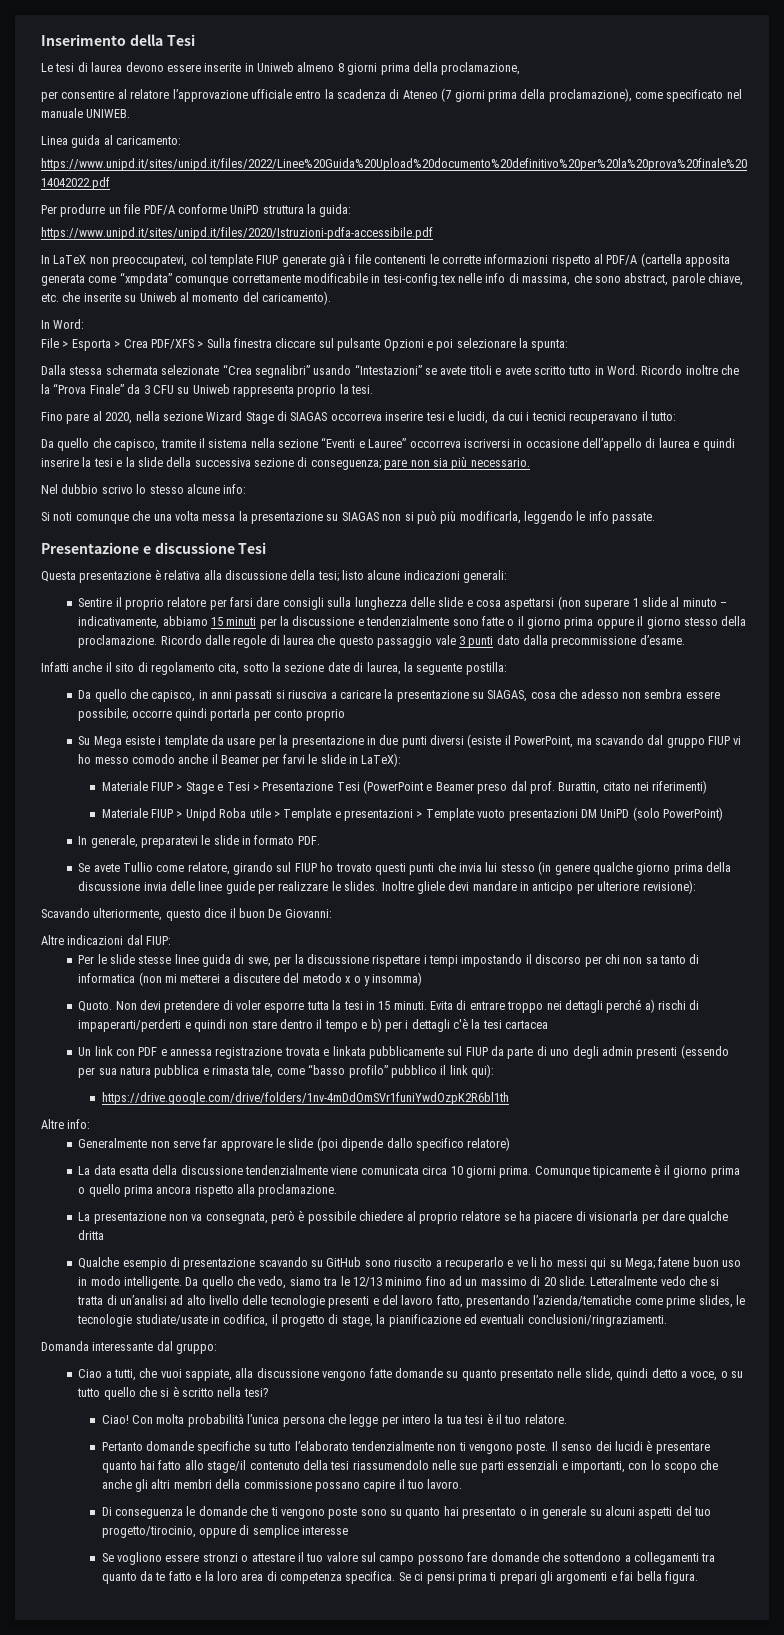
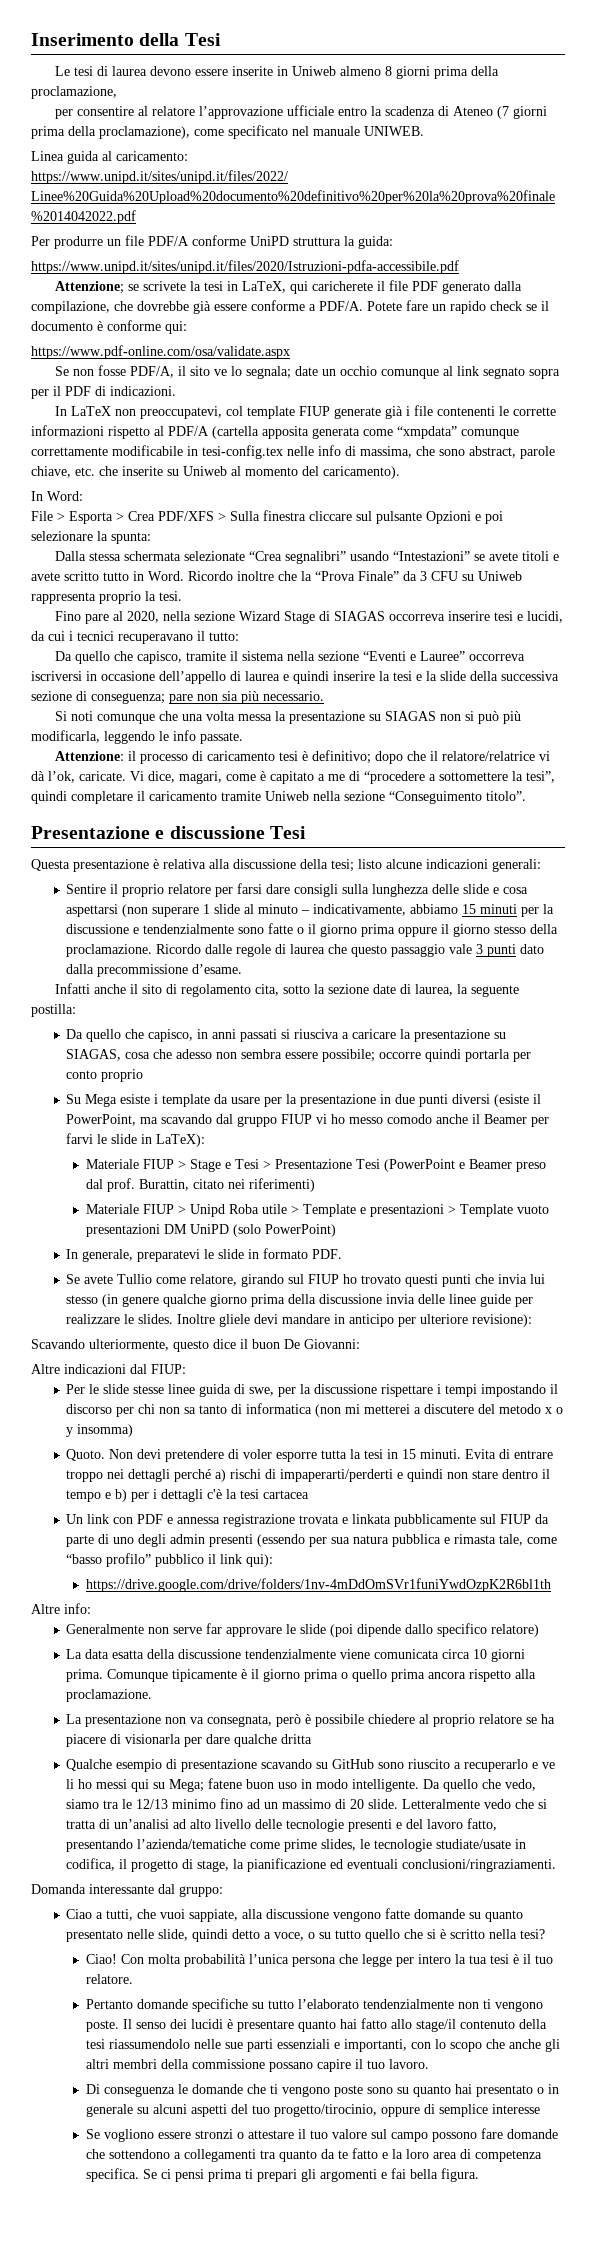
(433, 233) none -> [55,280,523,294] [31,300,549,314] [31,320,187,334] [31,345,290,359] [55,365,561,379] [31,386,176,399] // Attenzione; se scrivete la tesi in LaTeX, qui caricherete il file PDF generato dalla compilazione, che dovrebbe già essere conforme a PDF/A. Potete fare un rapido check se il documento è conforme qui: // https://www.pdf-online.com/osa/validate.aspx // Se non fosse PDF/A, il sito ve lo segnala; date un occhio comunque al link segnato sopra per il PDF di indicazioni.
[41,484,247,494] // Nel dubbio scrivo lo stesso alcune info: -> (324, 696) none
(656, 518) none -> [55,750,551,764] [31,771,555,784] [31,791,526,804] // Attenzione: il processo di caricamento tesi è definitivo; dopo che il relatore/relatrice vi dà l’ok, caricate. Vi dice, magari, come è capitato a me di “procedere a sottomettere la tesi”, quindi completare il caricamento tramite Uniweb nella sezione “Conseguimento titolo”.

